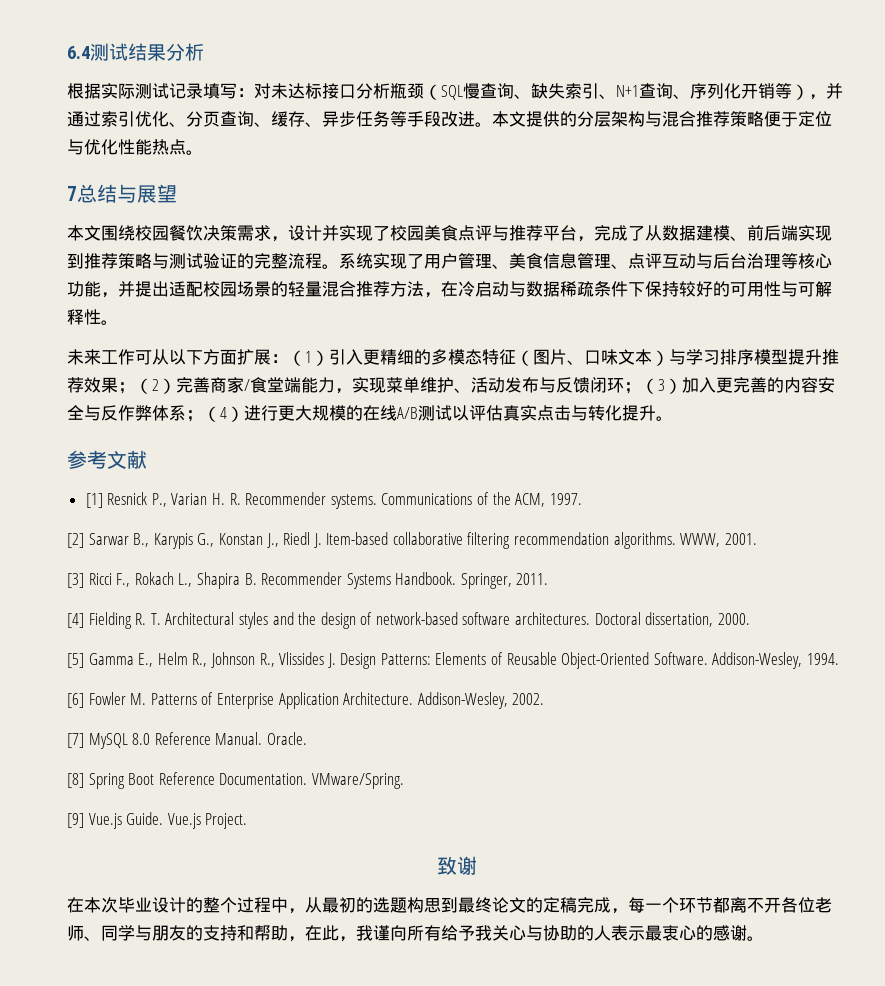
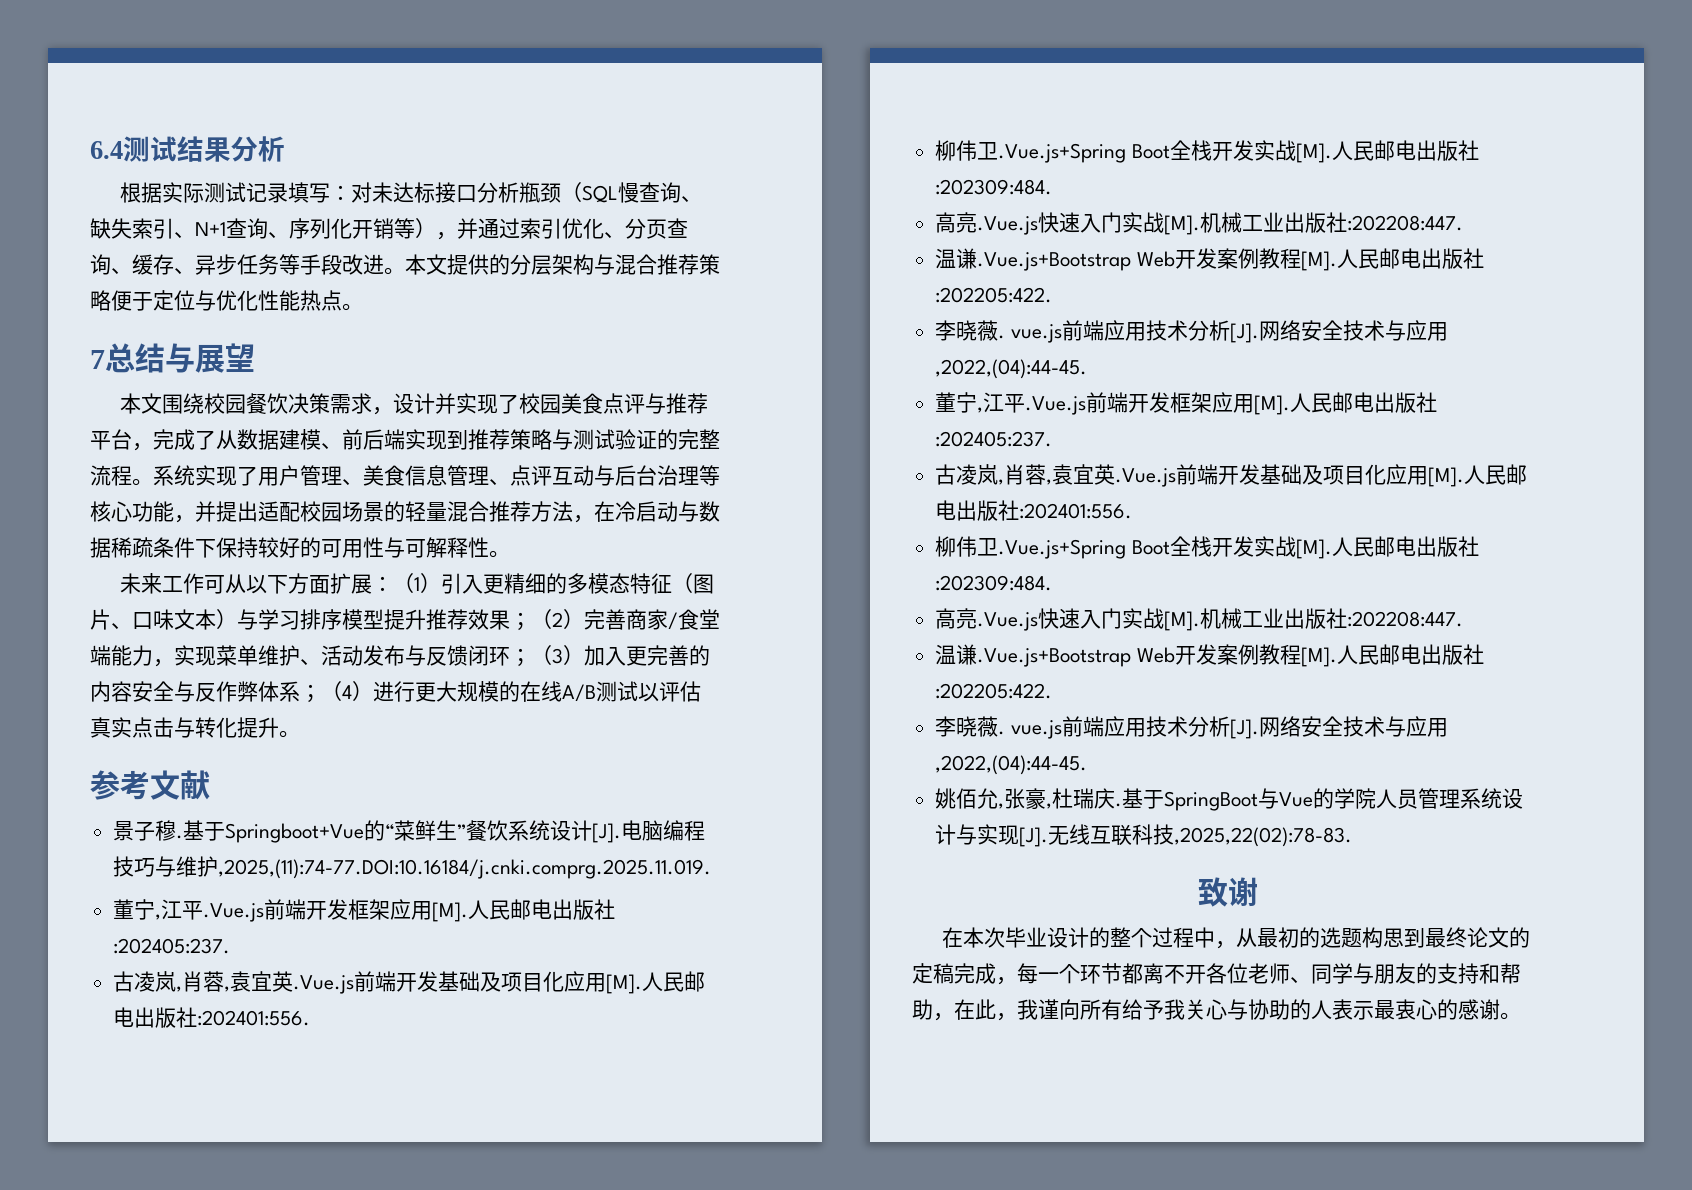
[85,492,582,509] [67,532,757,549] [67,572,549,589] [67,612,750,629] [67,652,840,669] [67,692,545,709] [67,732,307,749] [67,772,404,789] [67,812,248,829] [1] Resnick P., Varian H. R. Recommender systems. Communications of the ACM, 1997. // [2] Sarwar B., Karypis G., Konstan J., Riedl J. Item-based collaborative filtering recommendation algorithms. WWW, 2001. // [3] Ricci F., Rokach L., Shapira B. Recommender Systems Handbook. Springer, 2011. // [4] Fielding R. T. Architectural styles and the design of network-based software architectures. Doctoral dissertation, 2000. // [5] Gamma E., Helm R., Johnson R., Vlissides J. Design Patterns: Elements of Reusable Object-Oriented Software. Addison-Wesley, 1994. // [6] Fowler M. Patterns of Enterprise Application Architecture. Addison-Wesley, 2002. // [7] MySQL 8.0 Reference Manual. Oracle. // [8] Spring Boot Reference Documentation. VMware/Spring. // [9] Vue.js Guide. Vue.js Project. -> [113,820,706,843] [113,856,712,879] [113,899,616,922] [113,938,231,954] [113,971,706,994] [113,1007,311,1028] [935,140,1479,163] [935,179,1053,195] [935,212,1464,235] [935,248,1484,271] [935,287,1053,303] [935,320,1448,343] [935,359,1088,379] [935,392,1438,415] [935,431,1053,447] [935,464,1528,487] [935,500,1133,521] [935,536,1479,559] [935,575,1053,591] [935,608,1464,631] [935,644,1484,667] [935,683,1053,699] [935,716,1448,739] [935,755,1088,775] [935,788,1524,811] [935,824,1353,847] 景子穆.基于Springboot+Vue的“菜鲜生”餐饮系统设计[J].电脑编程技巧与维护,2025,(11):74-77.DOI:10.16184/j.cnki.comprg.2025.11.019. // 董宁,江平.Vue.js前端开发框架应用[M].人民邮电出版社:202405:237. // 古凌岚,肖蓉,袁宜英.Vue.js前端开发基础及项目化应用[M].人民邮电出版社:202401:556. // 柳伟卫.Vue.js+Spring Boot全栈开发实战[M].人民邮电出版社:202309:484. // 高亮.Vue.js快速入门实战[M].机械工业出版社:202208:447. // 温谦.Vue.js+Bootstrap Web开发案例教程[M].人民邮电出版社:202205:422. // 李晓薇. vue.js前端应用技术分析[J].网络安全技术与应用,2022,(04):44-45. // 董宁,江平.Vue.js前端开发框架应用[M].人民邮电出版社:202405:237. // 古凌岚,肖蓉,袁宜英.Vue.js前端开发基础及项目化应用[M].人民邮电出版社:202401:556. // 柳伟卫.Vue.js+Spring Boot全栈开发实战[M].人民邮电出版社:202309:484. // 高亮.Vue.js快速入门实战[M].机械工业出版社:202208:447. // 温谦.Vue.js+Bootstrap Web开发案例教程[M].人民邮电出版社:202205:422. // 李晓薇. vue.js前端应用技术分析[J].网络安全技术与应用,2022,(04):44-45. // 姚佰允,张豪,杜瑞庆.基于SpringBoot与Vue的学院人员管理系统设计与实现[J].无线互联科技,2025,22(02):78-83.

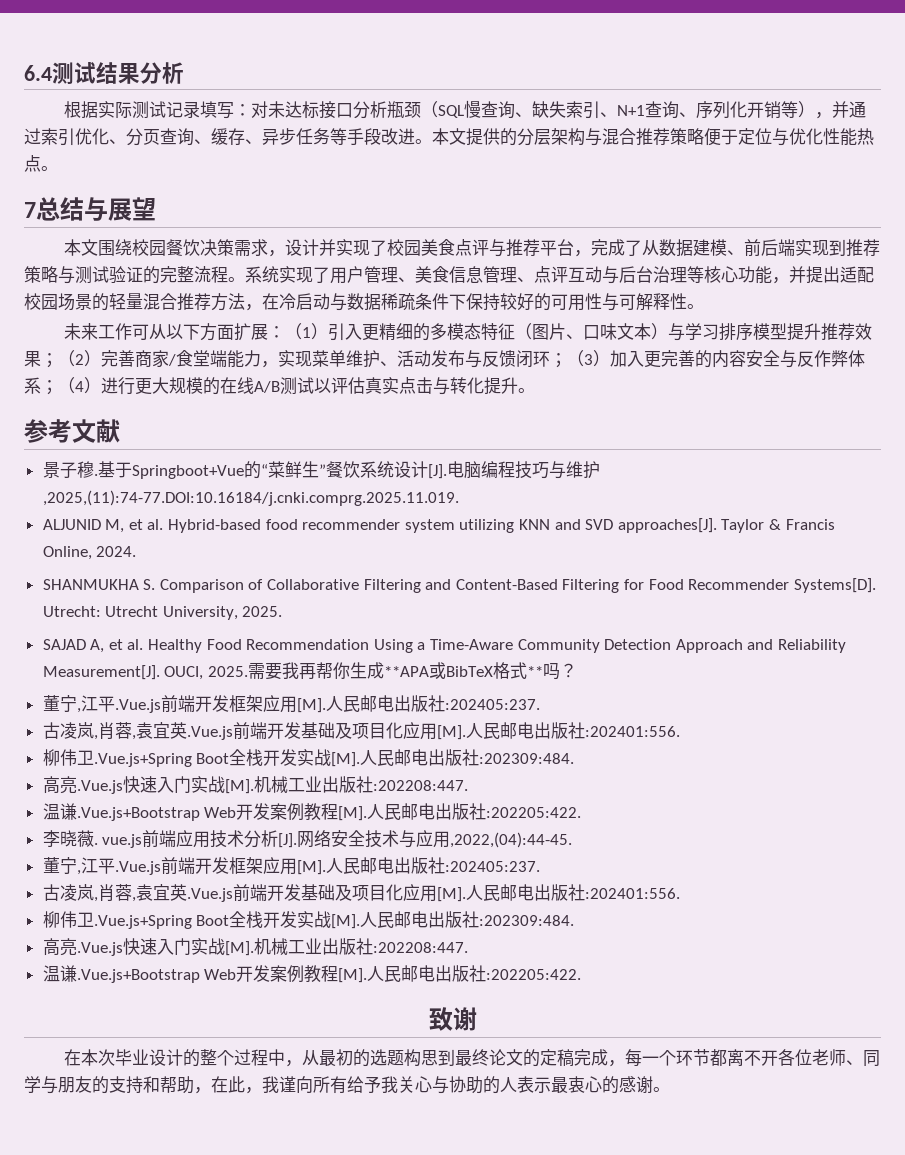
(712, 869) none -> [42,518,835,533] [42,546,137,560] [42,578,876,593] [42,606,283,620] [42,639,846,653] [42,662,577,680] // ALJUNID M, et al. Hybrid-based food recommender system utilizing KNN and SVD approaches[J]. Taylor & Francis Online, 2024. // SHANMUKHA S. Comparison of Collaborative Filtering and Content-Based Filtering for Food Recommender Systems[D]. Utrecht: Utrecht University, 2025. // SAJAD A, et al. Healthy Food Recommendation Using a Time-Aware Community Detection Approach and Reliability Measurement[J]. OUCI, 2025.需要我再帮你生成**APA或BibTeX格式**吗？
[935,716,1448,739] [935,755,1088,775] [935,788,1524,811] [935,824,1353,847] // 李晓薇. vue.js前端应用技术分析[J].网络安全技术与应用,2022,(04):44-45. // 姚佰允,张豪,杜瑞庆.基于SpringBoot与Vue的学院人员管理系统设计与实现[J].无线互联科技,2025,22(02):78-83. -> (582, 974) none

